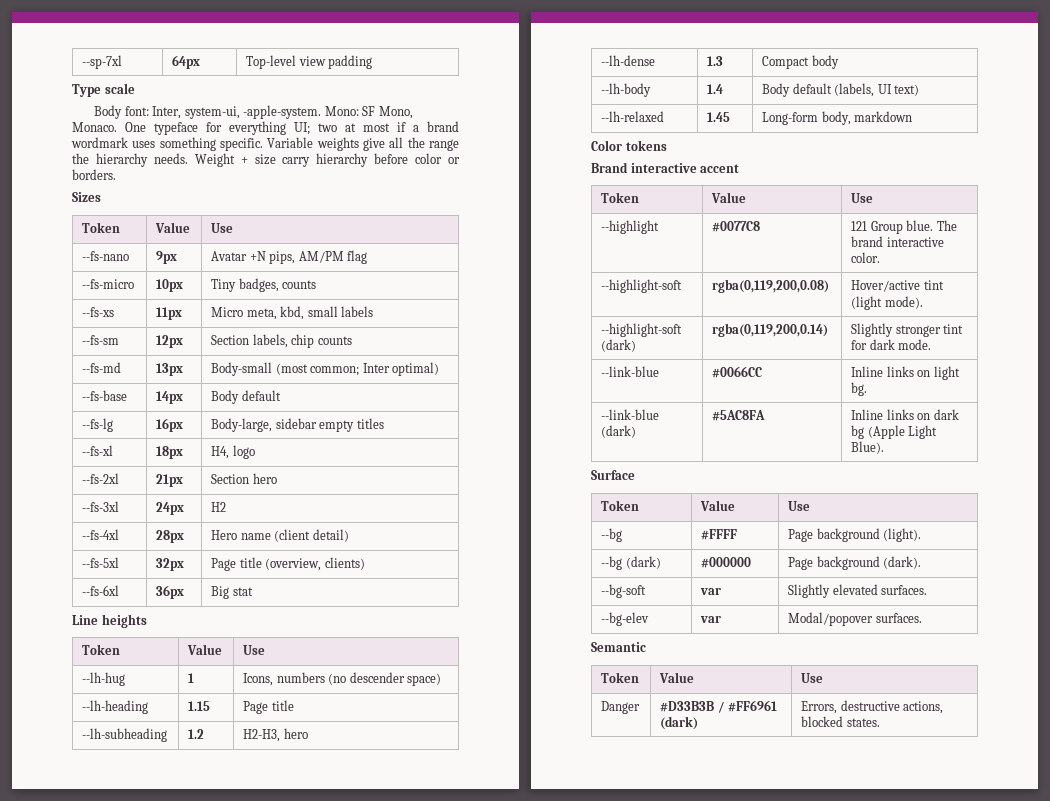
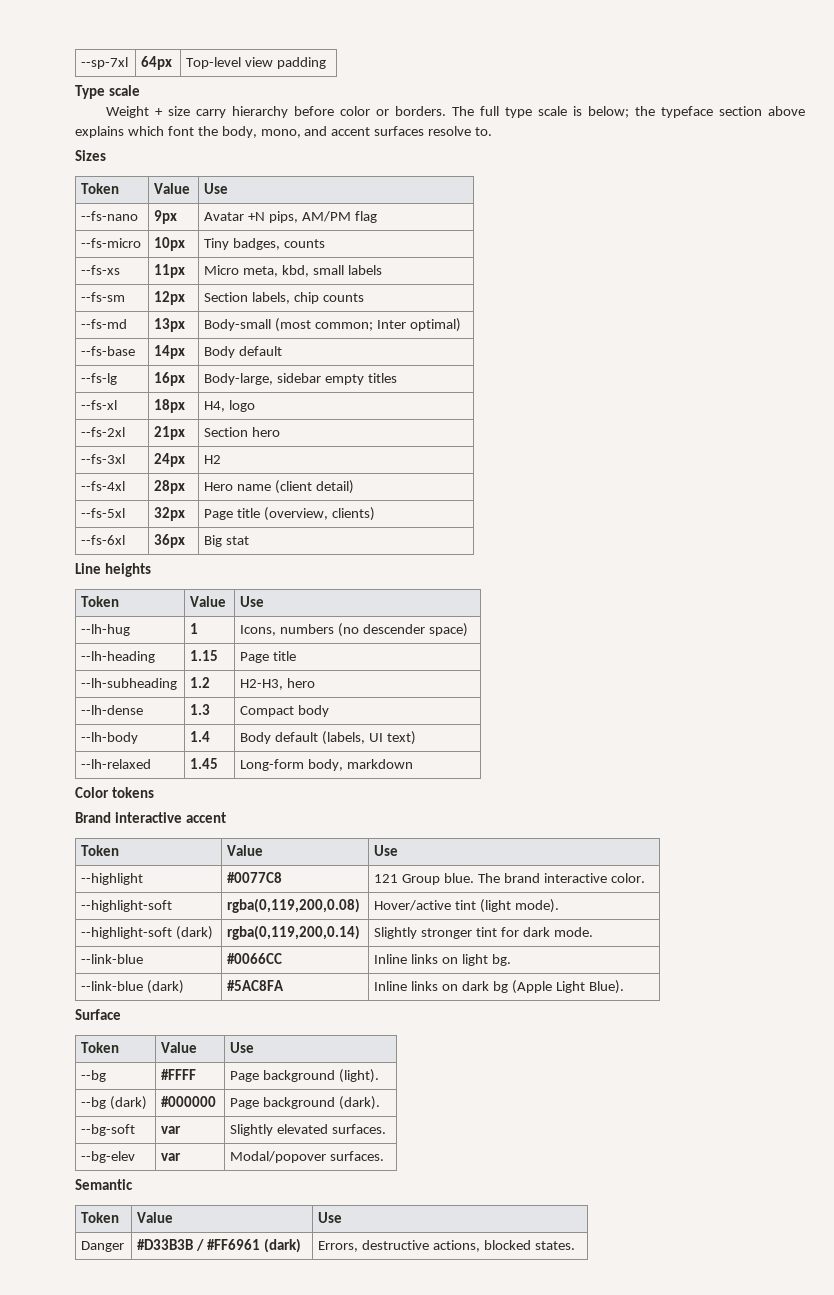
[94,105,413,119] [72,121,459,135] [71,137,459,151] [72,153,188,167] Body font: Inter, system-ui, -apple-system. Mono: SF Mono, Monaco. One typeface for everything UI; two at most if a brand wordmark uses something specific. Variable weights give all the range the hierarchy needs. -> (140, 90) none
(116, 174) none -> [452,106,805,118] [75,126,493,138] The full type scale is below; the typeface section above explains which font the body, mono, and accent surfaces resolve to.

